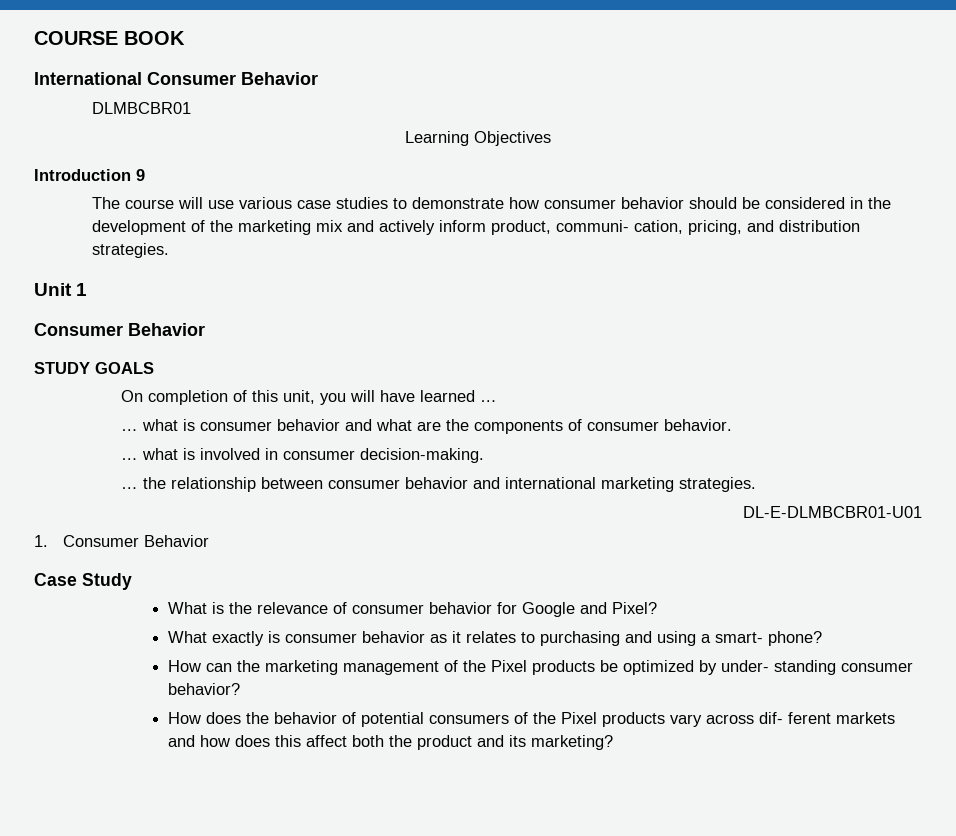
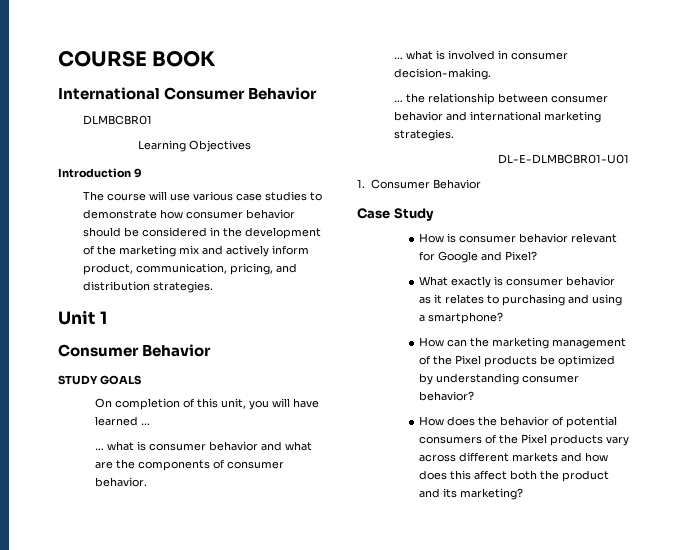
[555,220,683,234] communi- cation, -> [135,263,227,274] communication,
[167,602,492,614] What is the relevance of consumer behavior -> [418,233,617,243] How is consumer behavior relevant
[714,631,822,646] smart- phone? -> [427,312,503,324] smartphone?
[720,660,836,675] under- standing -> [435,373,519,385] understanding
[758,712,831,724] dif- ferent -> [458,452,509,462] different

